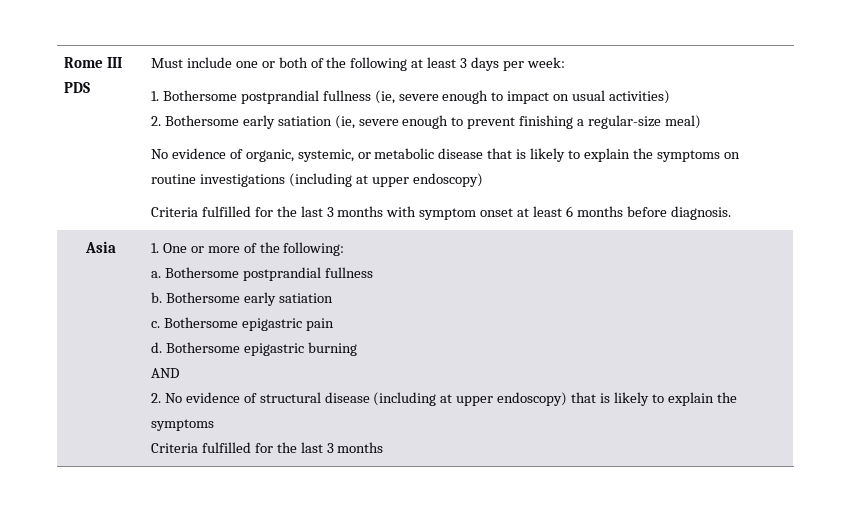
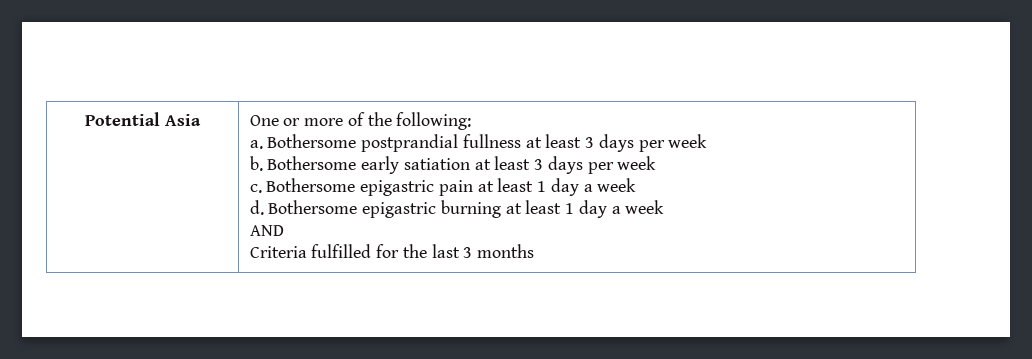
[63,57,122,68] [63,82,90,93] [150,57,565,71] [150,90,671,104] [150,115,701,129] [150,148,740,162] [150,173,483,187] [150,206,731,220] Rome III PDS | Must include one or both of the following at least 3 days per week: // 1. Bothersome postprandial fullness (ie, severe enough to impact on usual activities) // 2. Bothersome early satiation (ie, severe enough to prevent finishing a regular-size meal) // No evidence of organic, systemic, or metabolic disease that is likely to explain the symptoms on routine investigations (including at upper endoscopy) // Criteria fulfilled for the last 3 months with symptom onset at least 6 months before diagnosis. // -> [85,112,161,126] Potential
[150,243,159,253] 1. -> (201, 120) none
[150,292,333,306] [150,317,334,331] [150,342,357,356] [150,368,179,378] [150,392,737,406] [150,419,214,431] // b. Bothersome early satiation // c. Bothersome epigastric pain // d. Bothersome epigastric burning // AND // 2. No evidence of structural disease (including at upper endoscopy) that is likely to explain the symptoms -> [525,134,708,152] [249,156,657,174] [249,178,637,196] [249,200,665,218] [249,225,284,236] at least 3 days per week // b. Bothersome early satiation at least 3 days per week // c. Bothersome epigastric pain at least 1 day a week // d. Bothersome epigastric burning at least 1 day a week // AND

